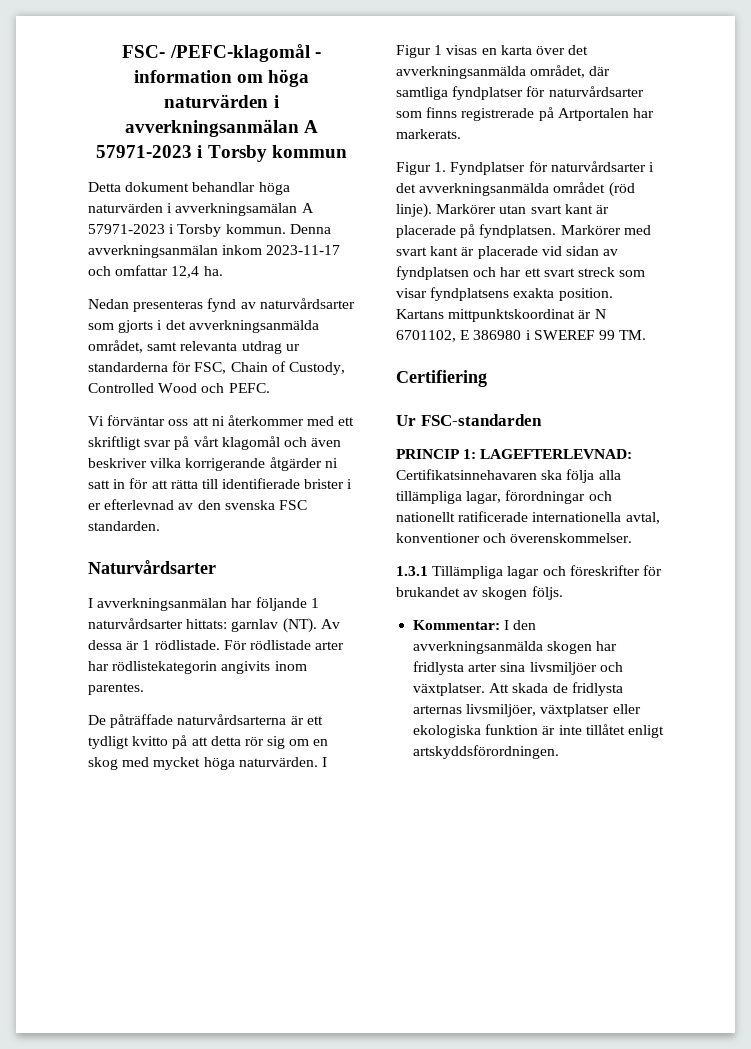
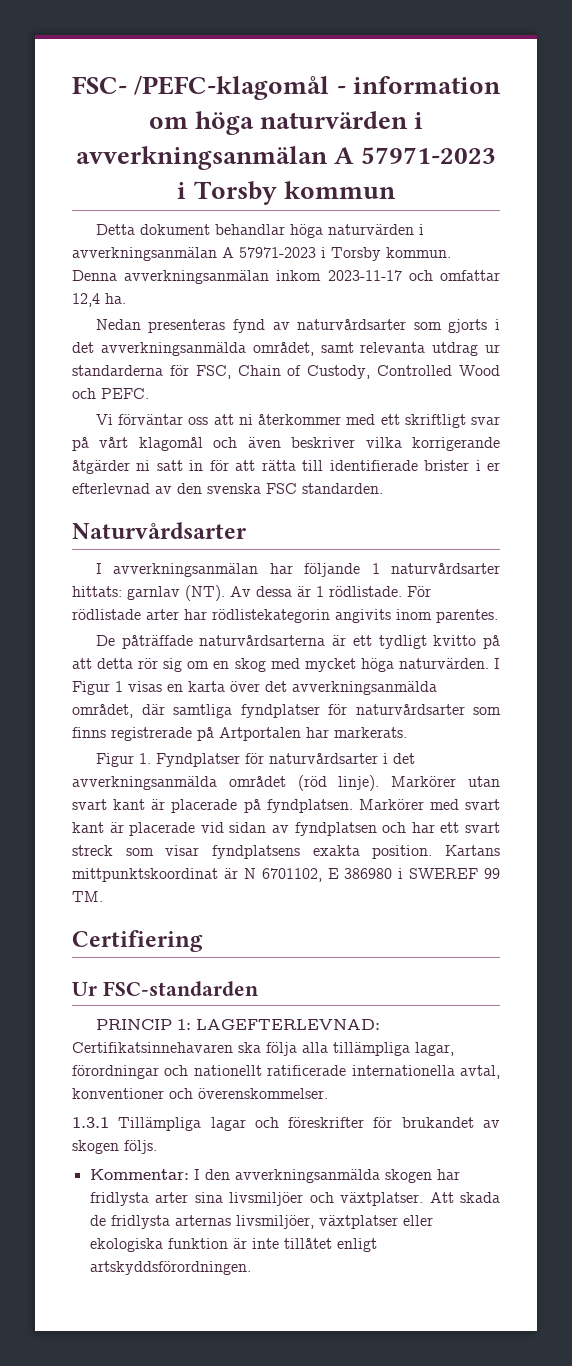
[175,203,298,216] avverkningsamälan -> [72,247,217,261] avverkningsanmälan

